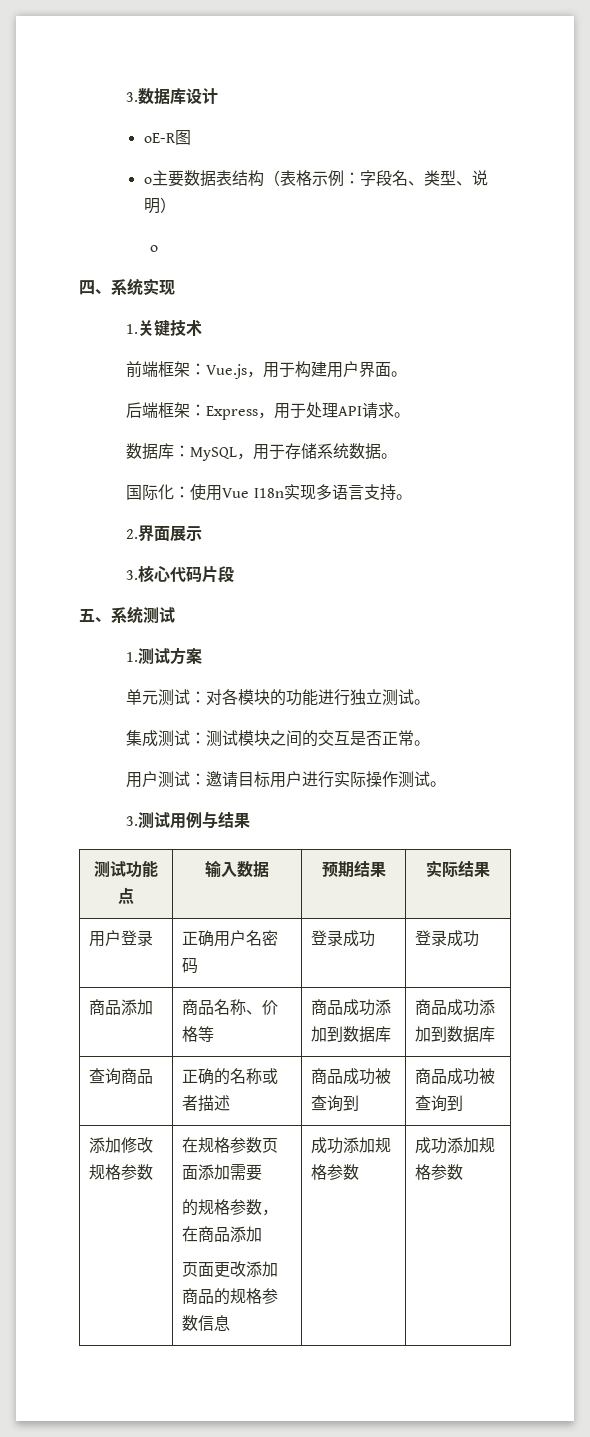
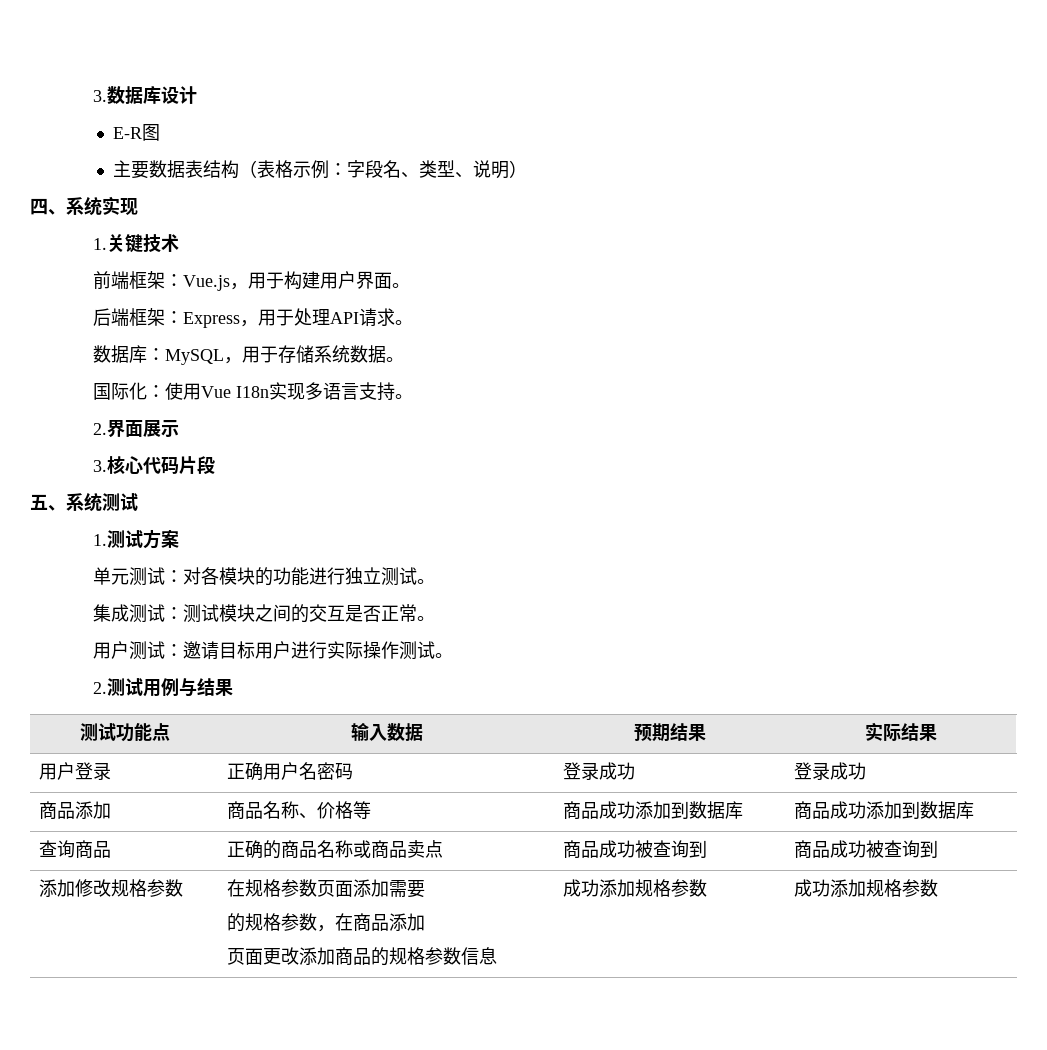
[143,133,176,143] oE-R -> [112,127,142,139] E-R
[143,177,152,184] o -> (160, 132) none
[149,245,158,252] // o -> (527, 169) none
[126,816,139,826] 3. -> [92,682,107,694] 2.
[229,1068,278,1084] [181,1095,230,1112] 名称或者描述 -> [280,840,443,858] 商品名称或商品卖点

